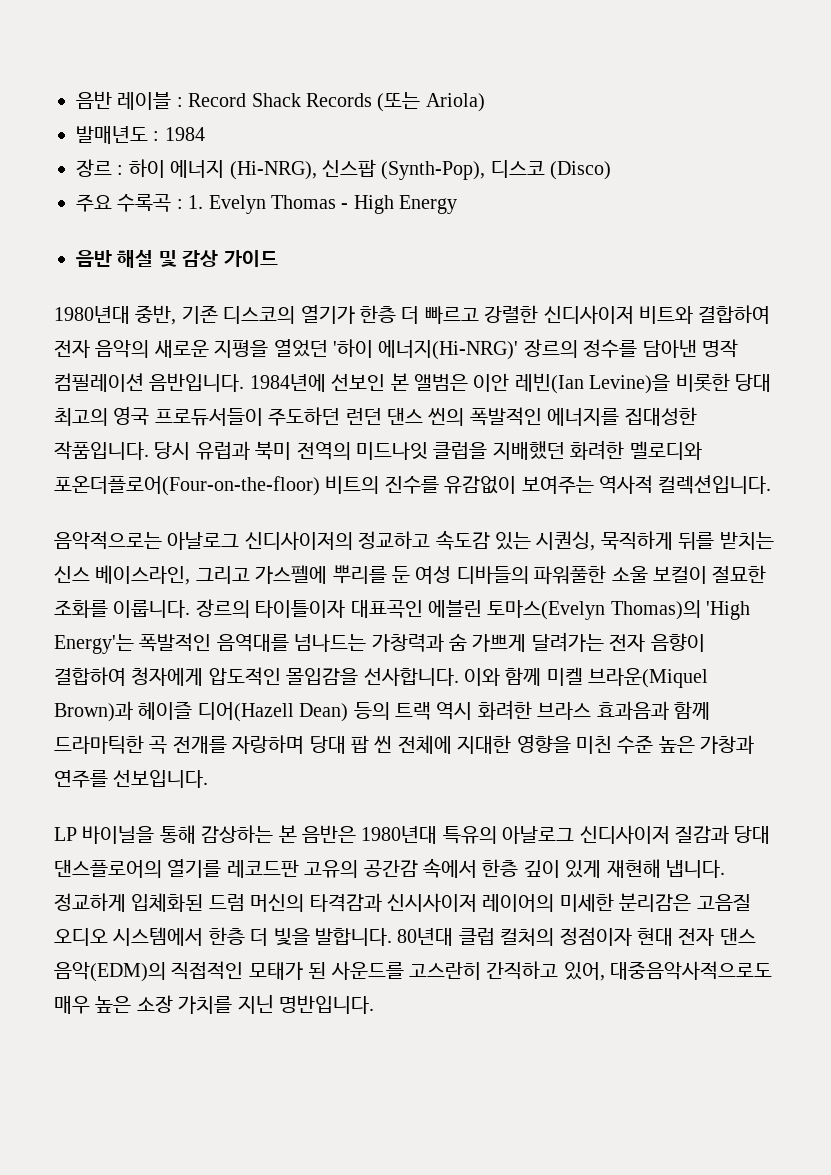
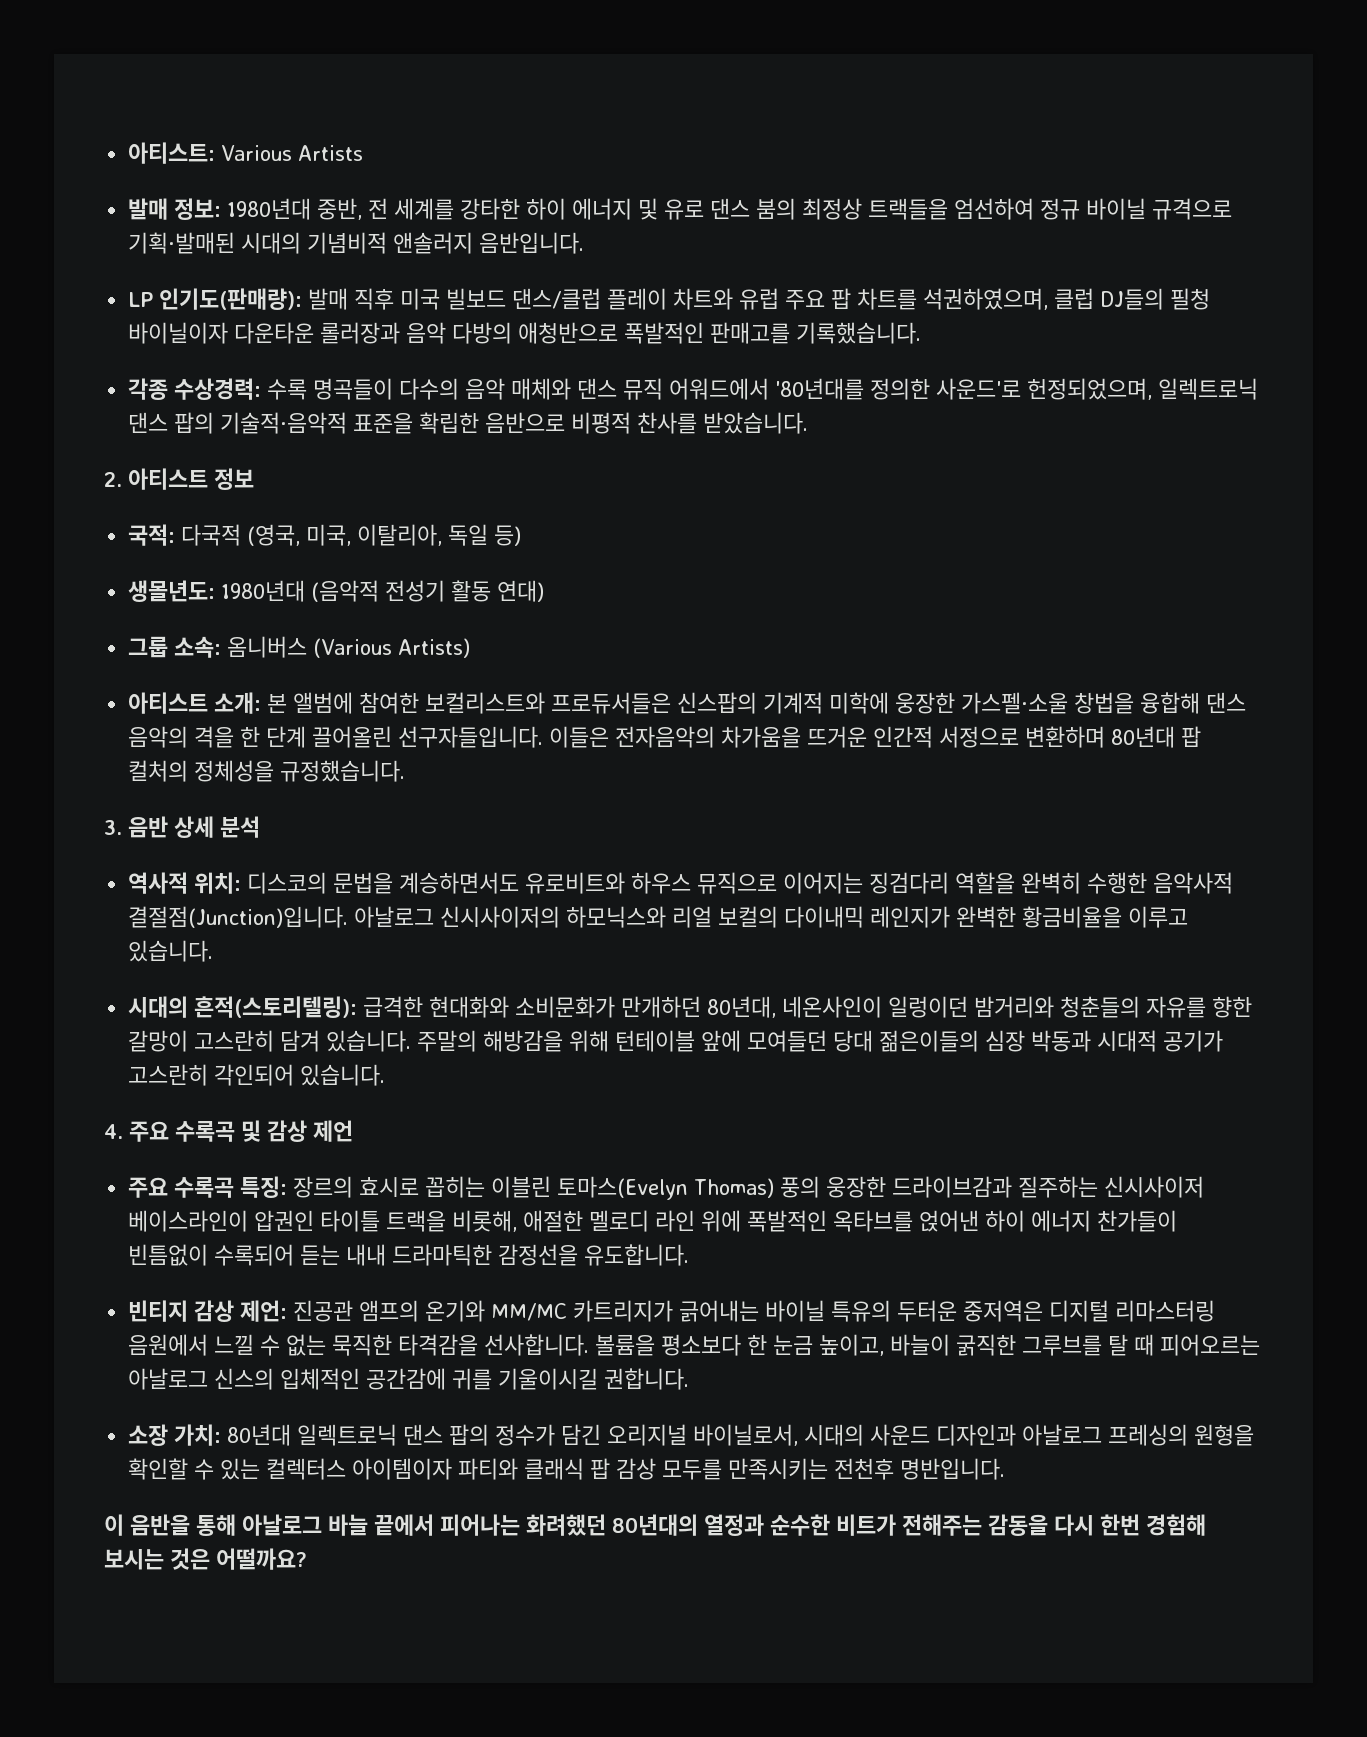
[76,91,485,112] [76,126,205,144] [76,159,612,180] [76,194,458,214] [76,249,278,268] [54,305,771,325] [54,339,738,360] [54,373,771,394] [54,406,697,426] [54,440,702,460] [54,475,772,496] [54,530,774,551] [54,565,767,585] [54,599,751,620] [54,632,705,654] [54,667,709,688] [54,700,710,722] [54,734,755,754] [54,769,209,788] [54,825,771,844] [54,858,725,878] [54,893,751,912] [54,927,756,946] [54,961,773,982] [54,995,374,1014] 음반 레이블 : Record Shack Records (또는 Ariola) // 발매년도 : 1984 // 장르 : 하이 에너지 (Hi-NRG), 신스팝 (Synth-Pop), 디스코 (Disco) // 주요 수록곡 : 1. Evelyn Thomas - High Energy // 음반 해설 및 감상 가이드 // 1980년대 중반, 기존 디스코의 열기가 한층 더 빠르고 강렬한 신디사이저 비트와 결합하여 전자 음악의 새로운 지평을 열었던 '하이 에너지(Hi-NRG)' 장르의 정수를 담아낸 명작 컴필레이션 음반입니다. 1984년에 선보인 본 앨범은 이안 레빈(Ian Levine)을 비롯한 당대 최고의 영국 프로듀서들이 주도하던 런던 댄스 씬의 폭발적인 에너지를 집대성한 작품입니다. 당시 유럽과 북미 전역의 미드나잇 클럽을 지배했던 화려한 멜로디와 포온더플로어(Four-on-the-floor) 비트의 진수를 유감없이 보여주는 역사적 컬렉션입니다. // 음악적으로는 아날로그 신디사이저의 정교하고 속도감 있는 시퀀싱, 묵직하게 뒤를 받치는 신스 베이스라인, 그리고 가스펠에 뿌리를 둔 여성 디바들의 파워풀한 소울 보컬이 절묘한 조화를 이룹니다. 장르의 타이틀이자 대표곡인 에블린 토마스(Evelyn Thomas)의 'High Energy'는 폭발적인 음역대를 넘나드는 가창력과 숨 가쁘게 달려가는 전자 음향이 결합하여 청자에게 압도적인 몰입감을 선사합니다. 이와 함께 미켈 브라운(Miquel Brown)과 헤이즐 디어(Hazell Dean) 등의 트랙 역시 화려한 브라스 효과음과 함께 드라마틱한 곡 전개를 자랑하며 당대 팝 씬 전체에 지대한 영향을 미친 수준 높은 가창과 연주를 선보입니다. // LP 바이닐을 통해 감상하는 본 음반은 1980년대 특유의 아날로그 신디사이저 질감과 당대 댄스플로어의 열기를 레코드판 고유의 공간감 속에서 한층 깊이 있게 재현해 냅니다. 정교하게 입체화된 드럼 머신의 타격감과 신시사이저 레이어의 미세한 분리감은 고음질 오디오 시스템에서 한층 더 빛을 발합니다. 80년대 클럽 컬처의 정점이자 현대 전자 댄스 음악(EDM)의 직접적인 모태가 된 사운드를 고스란히 간직하고 있어, 대중음악사적으로도 매우 높은 소장 가치를 지닌 명반입니다. -> [128,142,364,164] [128,198,1233,220] [128,232,585,254] [128,288,1211,310] [128,322,922,344] [128,378,1259,400] [128,412,809,434] [104,468,254,490] [128,524,522,546] [128,580,545,602] [128,636,471,658] [128,692,1247,714] [128,726,1202,748] [128,760,406,782] [104,816,260,838] [128,872,1234,894] [128,906,1189,928] [128,940,214,962] [128,996,1253,1018] [128,1030,1224,1052] [128,1064,386,1086] [104,1120,353,1142] [128,1176,1205,1200] [128,1210,1178,1232] [128,1244,690,1266] [128,1300,1216,1322] [128,1334,1261,1356] [128,1368,690,1390] [128,1424,1255,1446] [128,1458,1006,1480] [104,1514,1206,1536] [104,1548,307,1570] 아티스트: Various Artists // 발매 정보: 1980년대 중반, 전 세계를 강타한 하이 에너지 및 유로 댄스 붐의 최정상 트랙들을 엄선하여 정규 바이닐 규격으로 기획·발매된 시대의 기념비적 앤솔러지 음반입니다. // LP 인기도(판매량): 발매 직후 미국 빌보드 댄스/클럽 플레이 차트와 유럽 주요 팝 차트를 석권하였으며, 클럽 DJ들의 필청 바이닐이자 다운타운 롤러장과 음악 다방의 애청반으로 폭발적인 판매고를 기록했습니다. // 각종 수상경력: 수록 명곡들이 다수의 음악 매체와 댄스 뮤직 어워드에서 '80년대를 정의한 사운드'로 헌정되었으며, 일렉트로닉 댄스 팝의 기술적·음악적 표준을 확립한 음반으로 비평적 찬사를 받았습니다. // 2. 아티스트 정보 // 국적: 다국적 (영국, 미국, 이탈리아, 독일 등) // 생몰년도: 1980년대 (음악적 전성기 활동 연대) // 그룹 소속: 옴니버스 (Various Artists) // 아티스트 소개: 본 앨범에 참여한 보컬리스트와 프로듀서들은 신스팝의 기계적 미학에 웅장한 가스펠·소울 창법을 융합해 댄스 음악의 격을 한 단계 끌어올린 선구자들입니다. 이들은 전자음악의 차가움을 뜨거운 인간적 서정으로 변환하며 80년대 팝 컬처의 정체성을 규정했습니다. // 3. 음반 상세 분석 // 역사적 위치: 디스코의 문법을 계승하면서도 유로비트와 하우스 뮤직으로 이어지는 징검다리 역할을 완벽히 수행한 음악사적 결절점(Junction)입니다. 아날로그 신시사이저의 하모닉스와 리얼 보컬의 다이내믹 레인지가 완벽한 황금비율을 이루고 있습니다. // 시대의 흔적(스토리텔링): 급격한 현대화와 소비문화가 만개하던 80년대, 네온사인이 일렁이던 밤거리와 청춘들의 자유를 향한 갈망이 고스란히 담겨 있습니다. 주말의 해방감을 위해 턴테이블 앞에 모여들던 당대 젊은이들의 심장 박동과 시대적 공기가 고스란히 각인되어 있습니다. // 4. 주요 수록곡 및 감상 제언 // 주요 수록곡 특징: 장르의 효시로 꼽히는 이블린 토마스(Evelyn Thomas) 풍의 웅장한 드라이브감과 질주하는 신시사이저 베이스라인이 압권인 타이틀 트랙을 비롯해, 애절한 멜로디 라인 위에 폭발적인 옥타브를 얹어낸 하이 에너지 찬가들이 빈틈없이 수록되어 듣는 내내 드라마틱한 감정선을 유도합니다. // 빈티지 감상 제언: 진공관 앰프의 온기와 MM/MC 카트리지가 긁어내는 바이닐 특유의 두터운 중저역은 디지털 리마스터링 음원에서 느낄 수 없는 묵직한 타격감을 선사합니다. 볼륨을 평소보다 한 눈금 높이고, 바늘이 굵직한 그루브를 탈 때 피어오르는 아날로그 신스의 입체적인 공간감에 귀를 기울이시길 권합니다. // 소장 가치: 80년대 일렉트로닉 댄스 팝의 정수가 담긴 오리지널 바이닐로서, 시대의 사운드 디자인과 아날로그 프레싱의 원형을 확인할 수 있는 컬렉터스 아이템이자 파티와 클래식 팝 감상 모두를 만족시키는 전천후 명반입니다. // 이 음반을 통해 아날로그 바늘 끝에서 피어나는 화려했던 80년대의 열정과 순수한 비트가 전해주는 감동을 다시 한번 경험해 보시는 것은 어떨까요?

